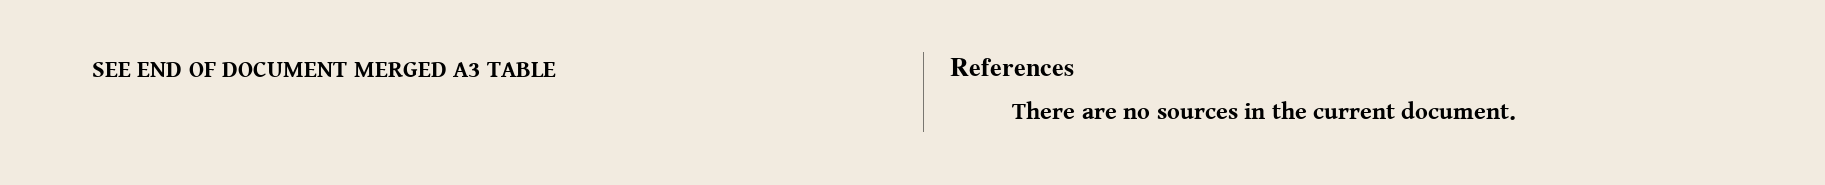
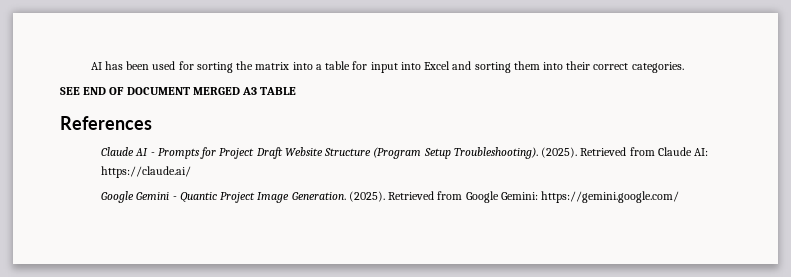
(92, 69) none -> [90,61,684,73] AI has been used for sorting the matrix into a table for input into Excel and sorting them into their correct categories. //
[1012,101,1517,120] There are no sources in the current document. -> [101,147,708,159] [101,166,192,178] [101,191,680,203] Claude AI - Prompts for Project Draft Website Structure (Program Setup Troubleshooting). (2025). Retrieved from Claude AI: https://claude.ai/ // Google Gemini - Quantic Project Image Generation. (2025). Retrieved from Google Gemini: https://gemini.google.com/

